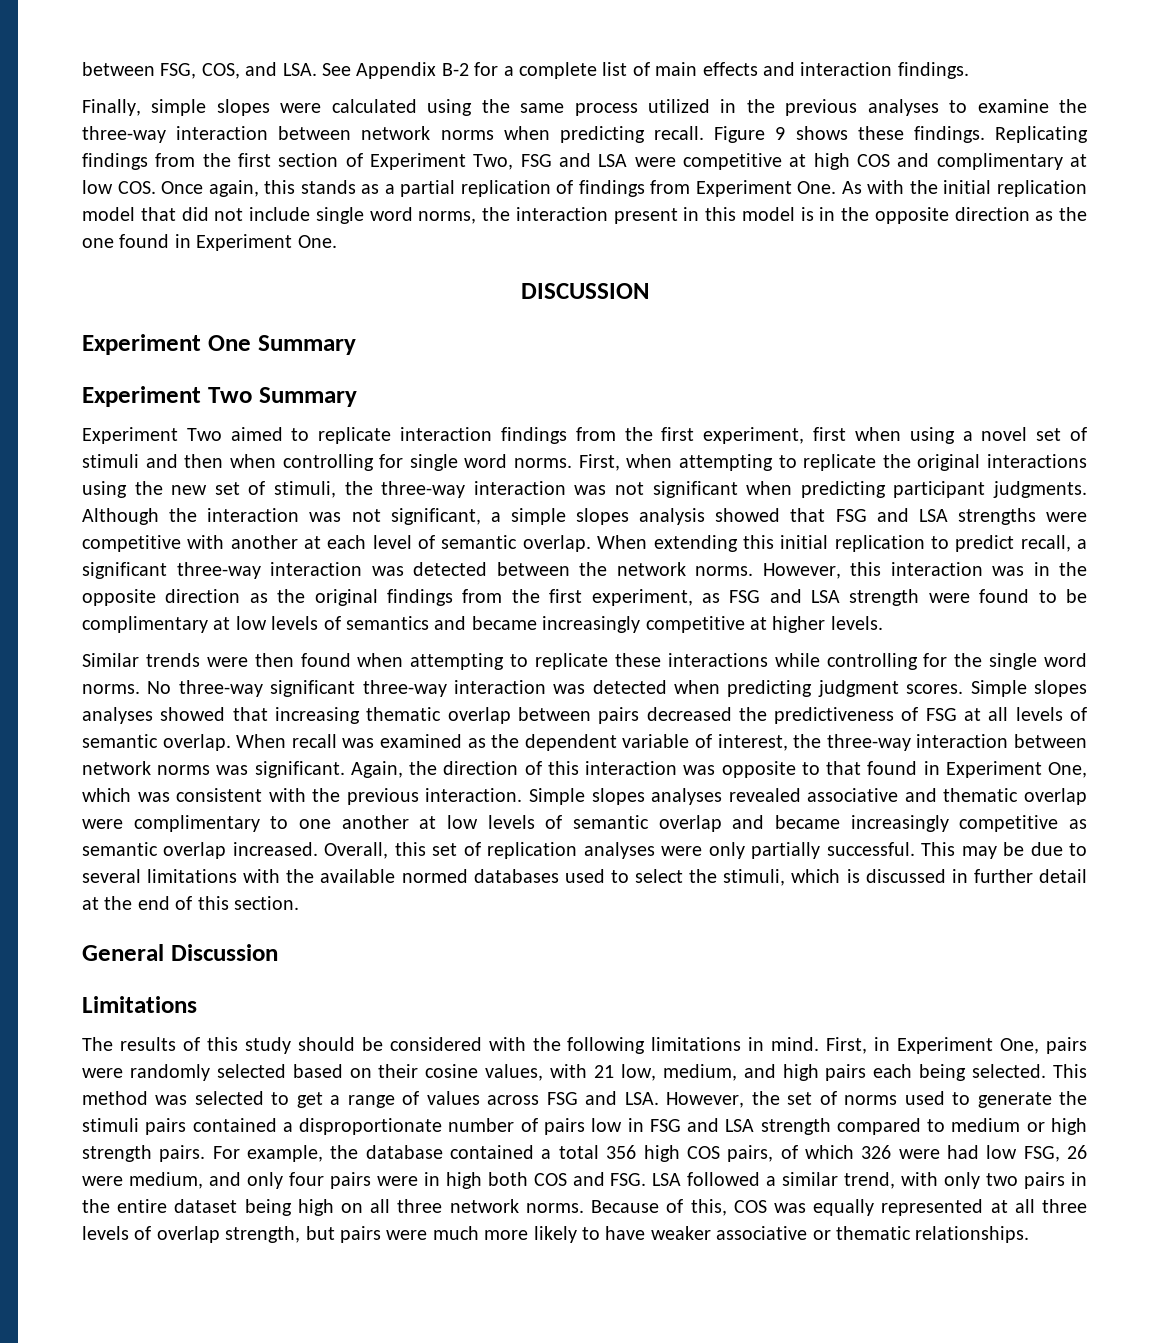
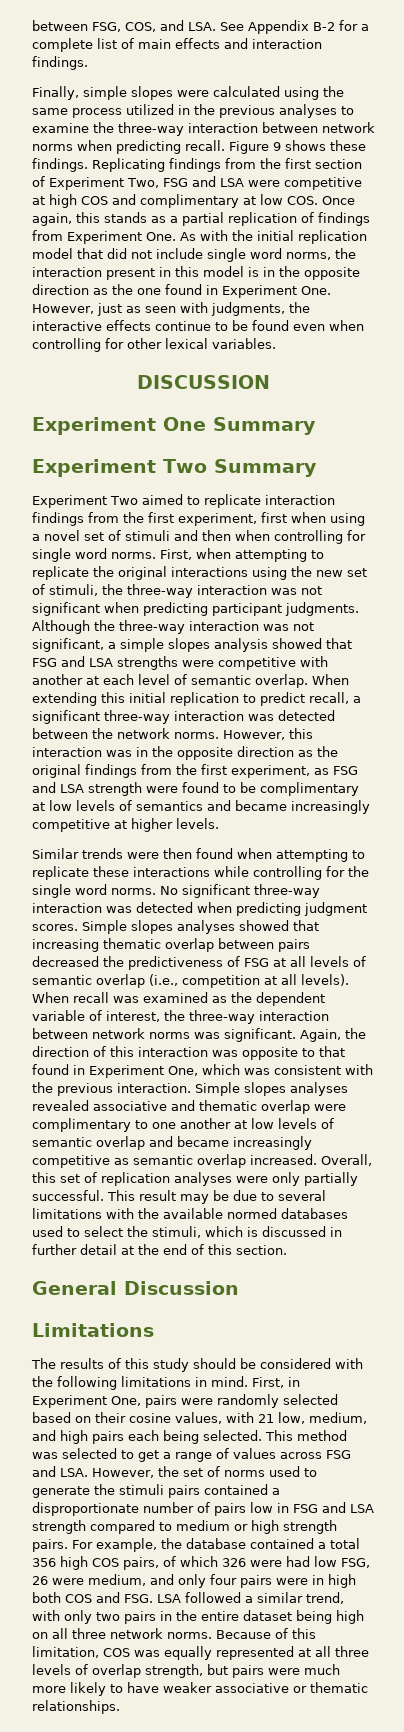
(337, 241) none -> [32,302,310,316] [32,320,364,331] [32,338,276,352] However, just as seen with judgments, the interactive effects continue to be found even when controlling for other lexical variables.
(198, 515) none -> [119,620,185,634] three-way
[178,680,263,697] three-way -> (178, 890) none
[162,734,231,751] overlap. -> [96,974,349,988] overlap (i.e., competition at all levels).
(956, 849) none -> [139,1190,176,1201] result
[690,1199,727,1216] this, -> [292,1628,316,1639] [32,1646,99,1658] this limitation,

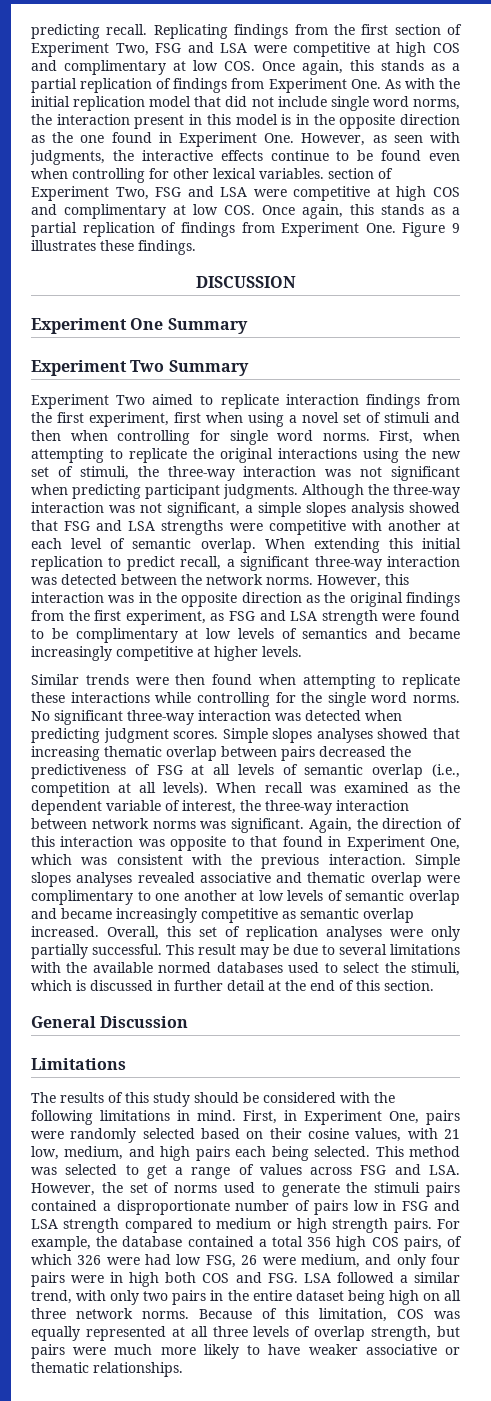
[32,20,369,34] [32,38,322,52] [32,56,88,70] [32,86,344,100] [32,104,354,118] [32,122,375,136] [32,140,366,154] [32,158,88,172] between FSG, COS, and LSA. See Appendix B-2 for a complete list of main effects and interaction findings. // Finally, simple slopes were calculated using the same process utilized in the previous analyses to examine the three-way interaction between network norms when predicting recall. Figure 9 shows these findings. -> [31,24,148,39] predicting recall.
[97,303,122,316] just -> (366, 139) none
(276, 343) none -> [328,168,393,179] [31,186,460,201] [31,204,460,219] [31,222,460,237] [31,240,196,255] section of Experiment Two, FSG and LSA were competitive at high COS and complimentary at low COS. Once again, this stands as a partial replication of findings from Experiment One. Figure 9 illustrates these findings.

